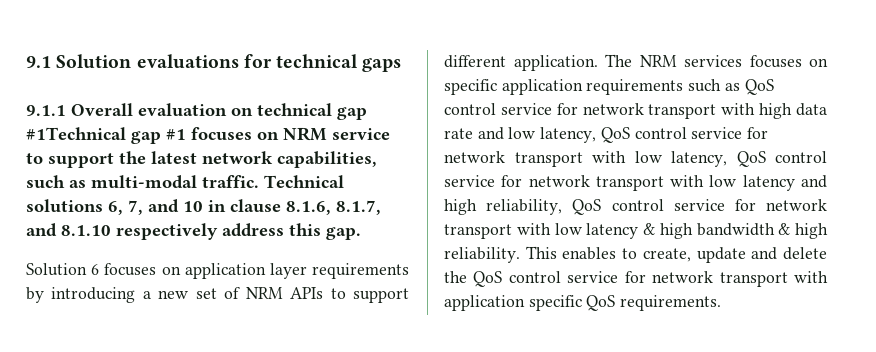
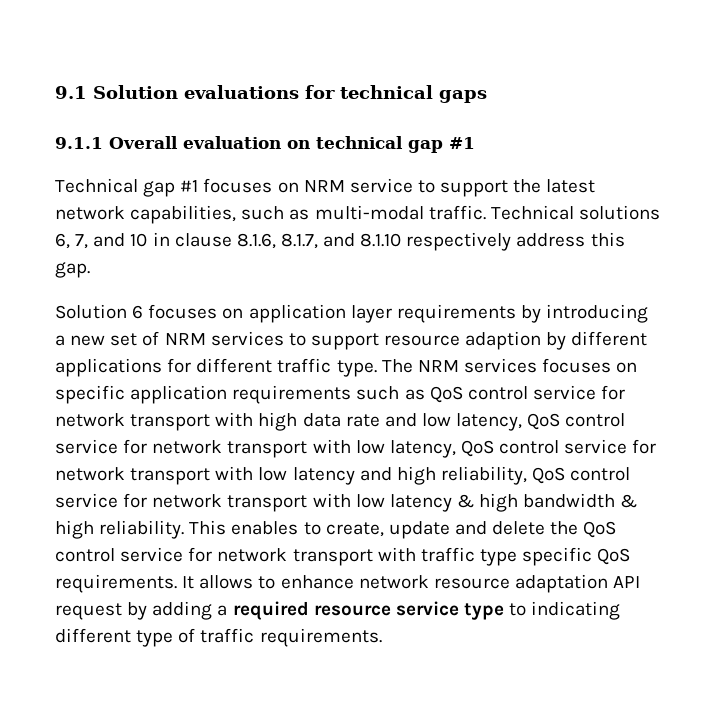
[26,127,126,140] #1Technical -> [449,137,475,149] [55,178,138,193] #1 // Technical
[290,287,410,303] [444,55,598,71] APIs to support different application. -> [210,331,648,350] [55,358,377,377] services to support resource adaption by different applications for different traffic type.
[444,295,525,311] application -> [420,547,517,566] traffic type
(722, 303) none -> [182,574,641,593] [55,601,621,620] [55,628,382,647] It allows to enhance network resource adaptation API request by adding a required resource service type to indicating different type of traffic requirements.

